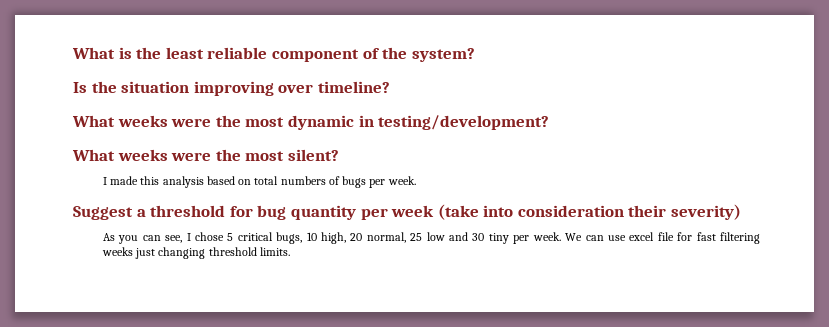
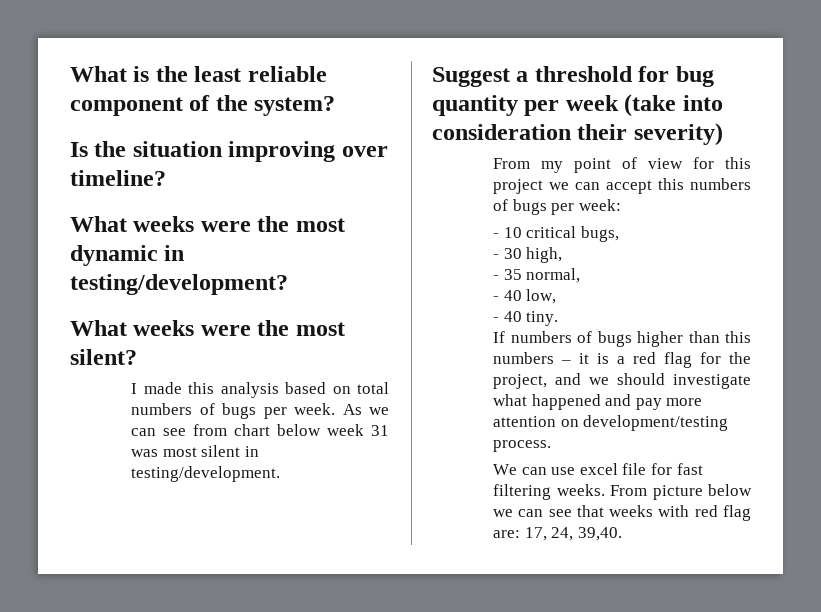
(416, 180) none -> [342,404,390,415] [131,424,389,436] [131,445,259,457] [131,466,281,482] As we can see from chart below week 31 was most silent in testing/development.
[102,232,234,244] As you can see, I chose 5 -> [493,157,751,173] [493,178,751,194] [493,199,621,215] [493,227,522,238] From my point of view for this project we can accept this numbers of bugs per week: // - 10
[306,232,317,241] 10 -> [493,248,522,259] // - 30
[350,233,363,241] 20 -> [493,269,522,280] // - 35
[410,232,561,244] 25 low and 30 tiny per week. -> [493,289,557,304] [493,311,559,326] [493,331,751,347] [493,352,751,368] [493,373,751,389] [493,394,703,410] [493,415,729,431] [493,440,552,452] // - 40 low, // - 40 tiny. // If numbers of bugs higher than this numbers – it is a red flag for the project, and we should investigate what happened and pay more attention on development/testing process. //
[101,247,290,259] weeks just changing threshold limits. -> [556,484,752,500] [493,505,751,521] [493,527,622,541] weeks. From picture below we can see that weeks with red flag are: 17, 24, 39,40.

